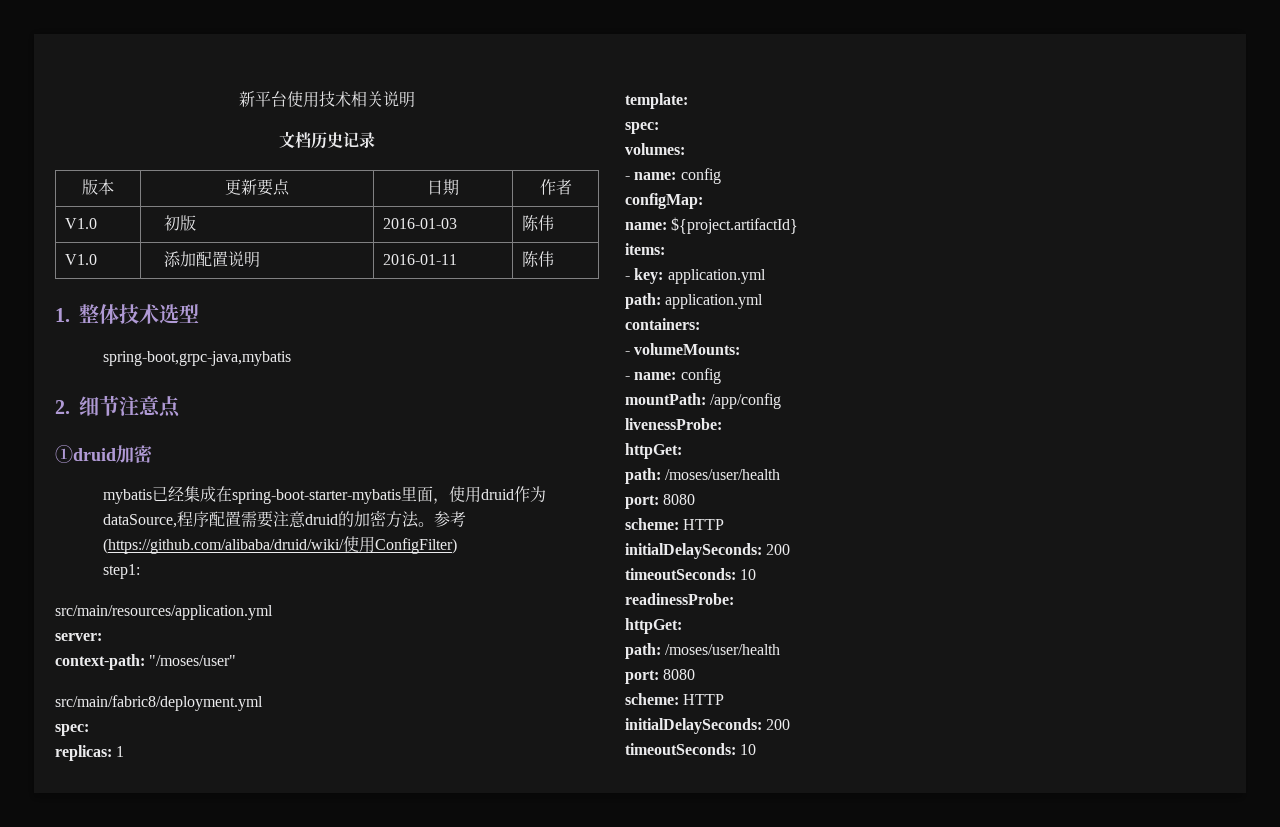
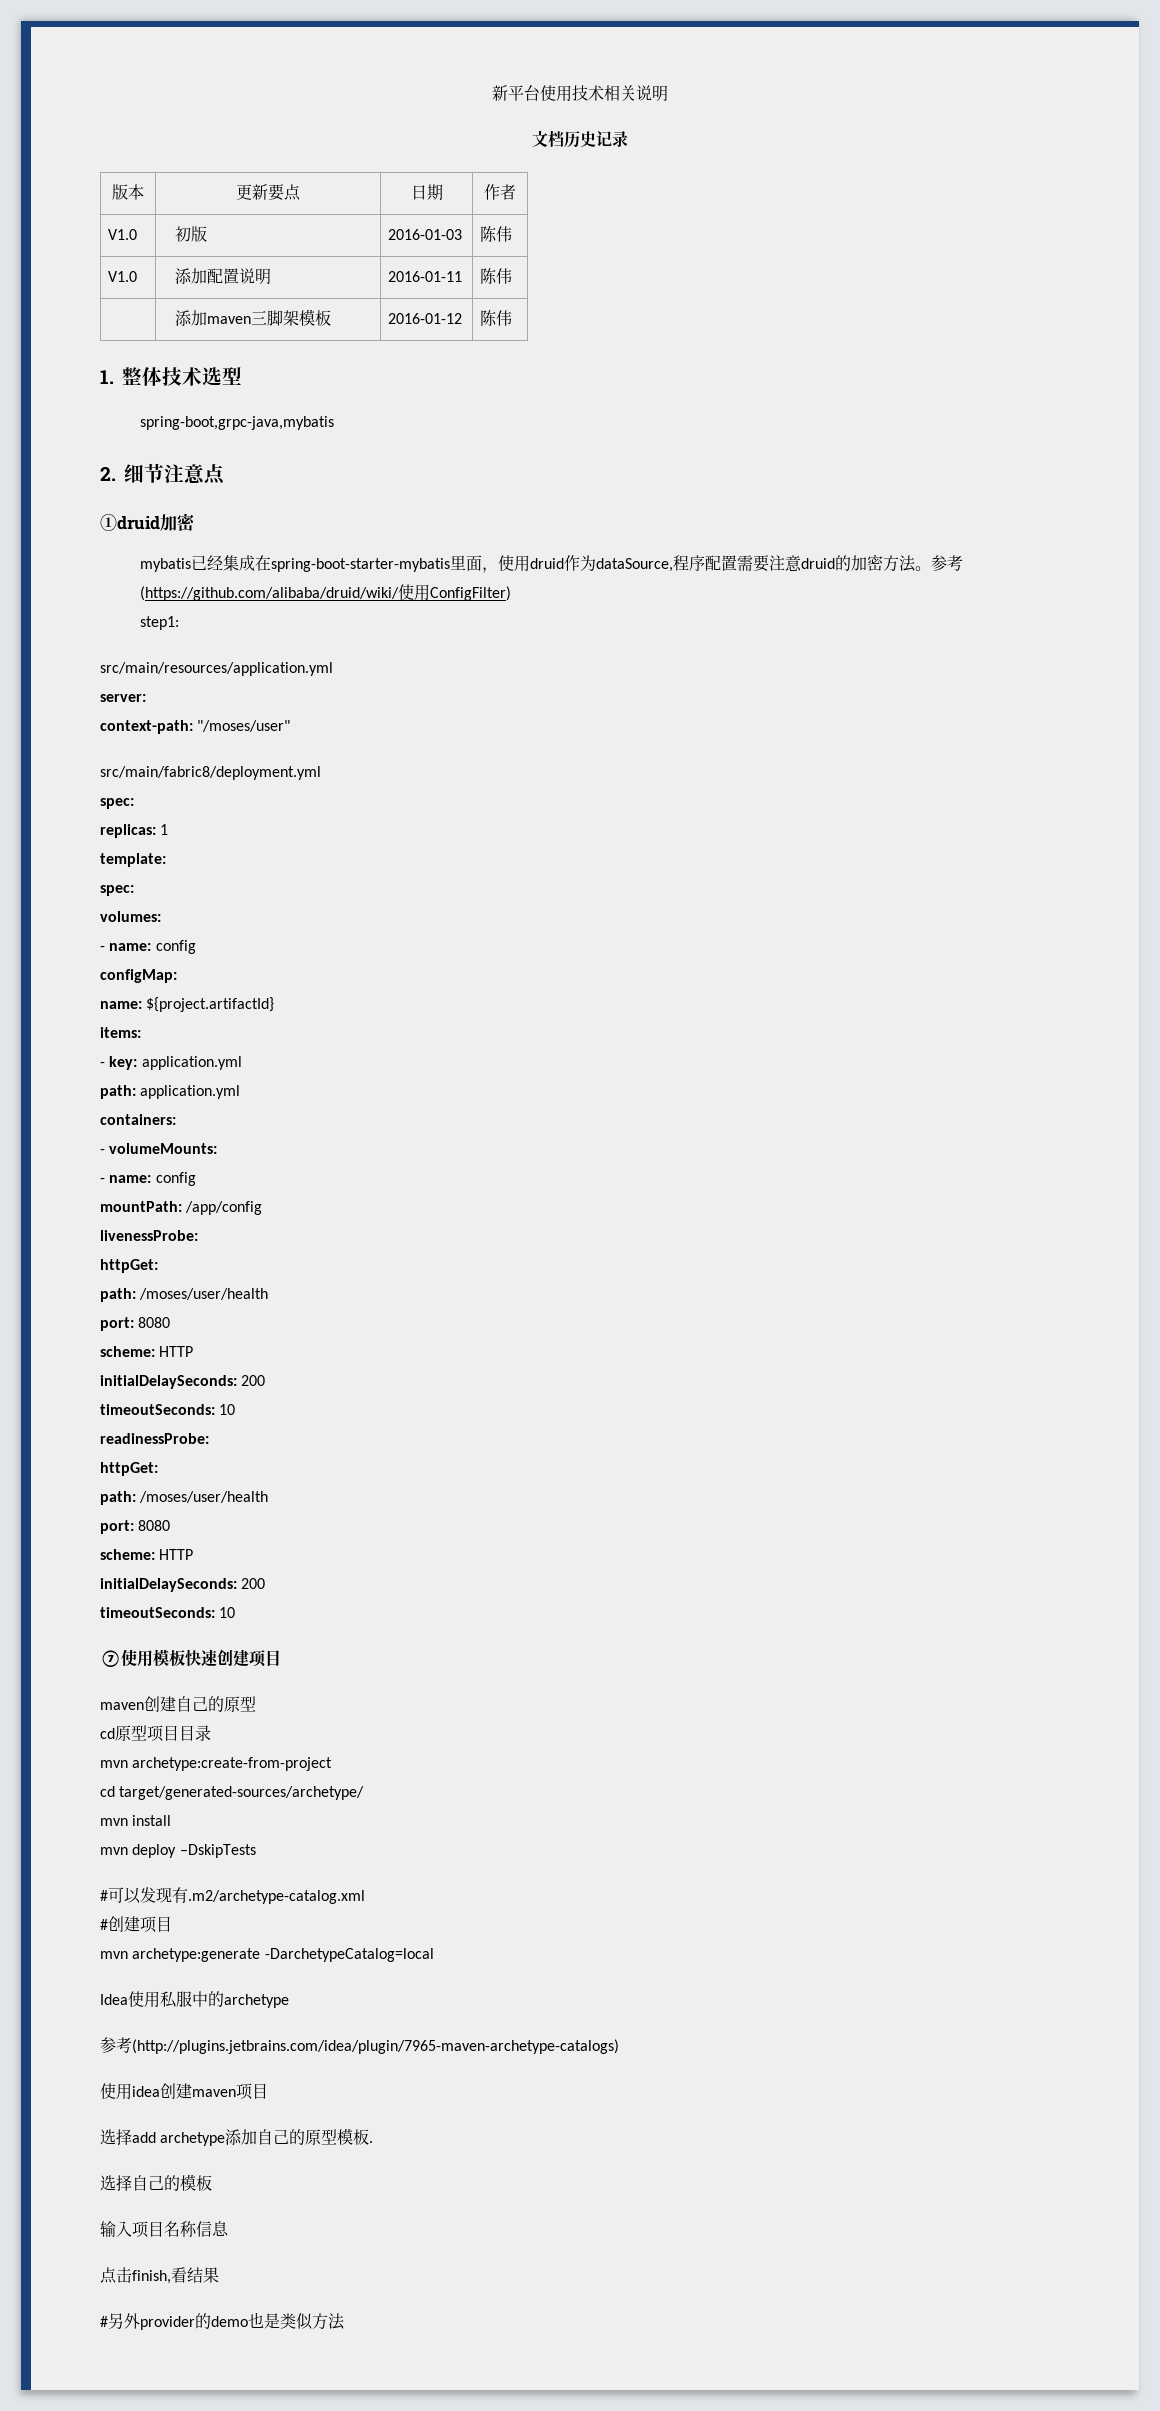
(554, 259) none -> [175,309,332,326] [388,313,463,324] [480,310,513,326] // | 添加maven三脚架模板 | 2016-01-12 | 陈伟
(757, 749) none -> [100,1649,281,1667] [100,1696,256,1712] [100,1725,211,1742] [100,1757,333,1771] [100,1786,365,1800] [100,1815,172,1826] [100,1844,256,1858] [100,1887,365,1904] [100,1916,172,1933] [100,1948,434,1962] [100,1991,289,2008] [100,2037,619,2054] [100,2083,268,2100] [100,2128,374,2146] [100,2174,212,2191] [100,2221,229,2238] [100,2267,219,2284] [100,2312,345,2330] // ⑦使用模板快速创建项目 // maven创建自己的原型 // cd原型项目目录 // mvn archetype:create-from-project // cd target/generated-sources/archetype/ // mvn install // mvn deploy –DskipTests // #可以发现有.m2/archetype-catalog.xml // #创建项目 // mvn archetype:generate -DarchetypeCatalog=local // Idea使用私服中的archetype // 参考(http://plugins.jetbrains.com/idea/plugin/7965-maven-archetype-catalogs) // 使用idea创建maven项目 // 选择add archetype添加自己的原型模板. // 选择自己的模板 // 输入项目名称信息 // 点击finish,看结果 // #另外provider的demo也是类似方法

